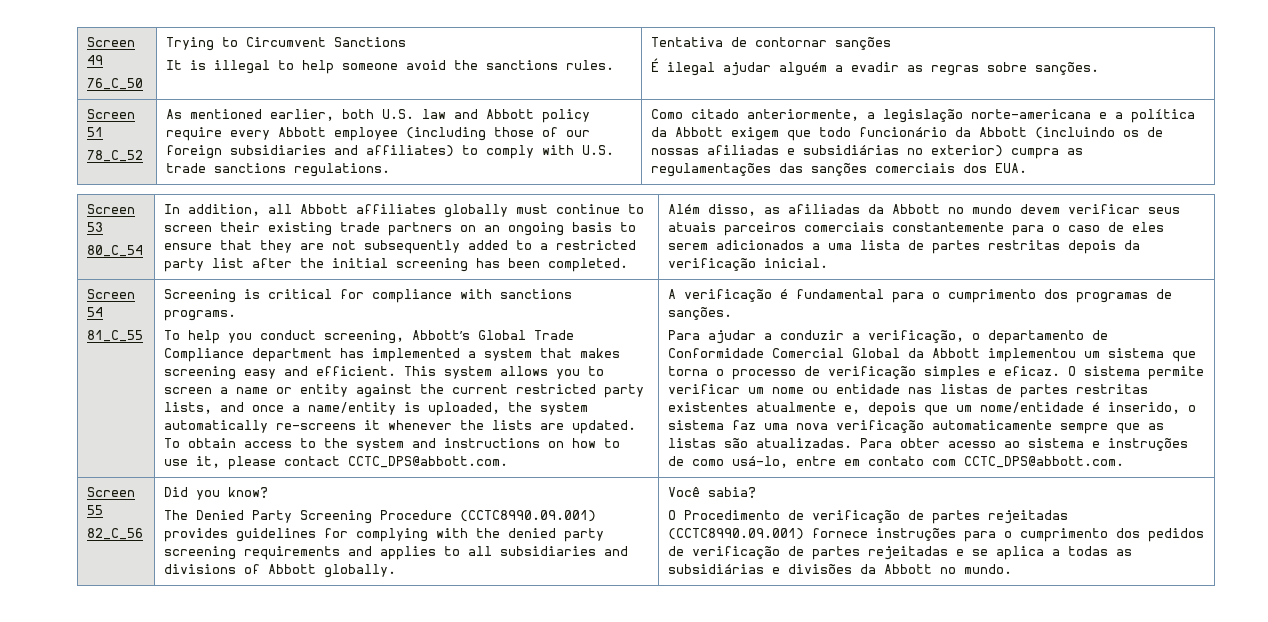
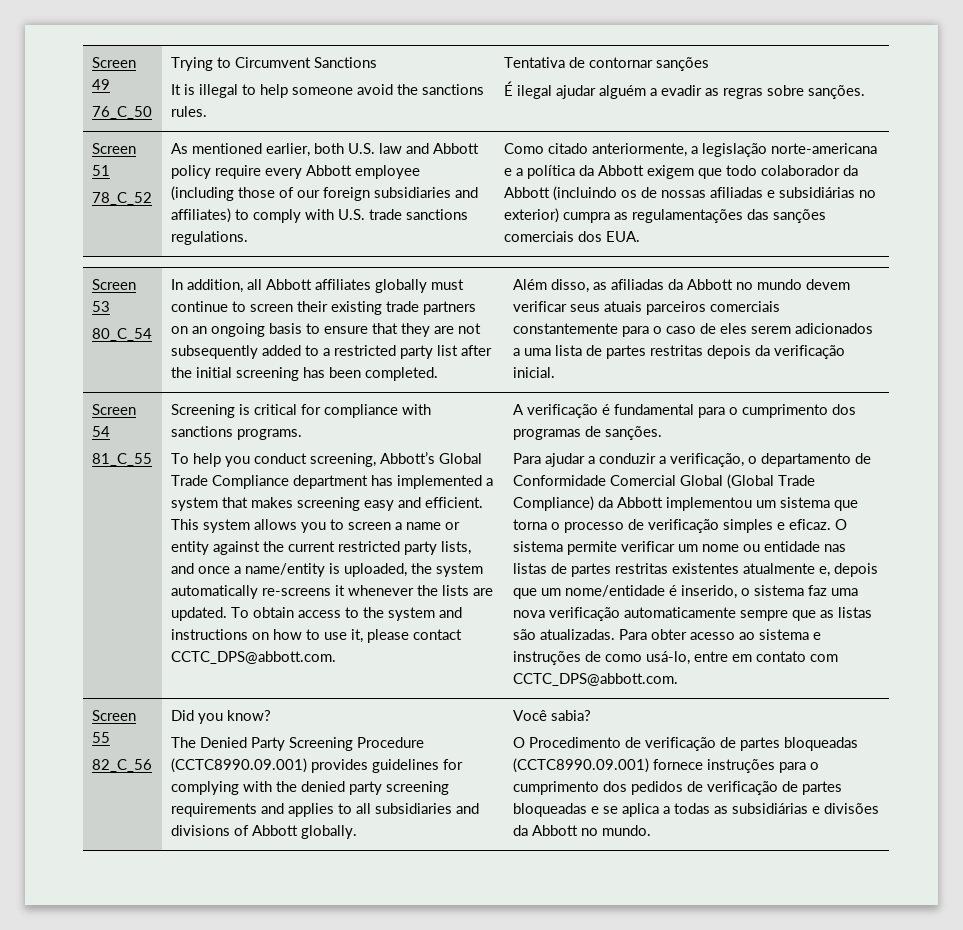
[858,127,947,137] funcionário -> [761,165,841,176] colaborador
(900, 353) none -> [727,474,816,489] [513,496,595,511] (Global Trade Compliance)
[987,510,1068,524] rejeitadas -> [784,737,859,751] bloqueadas
[867,546,948,560] rejeitadas -> [513,803,588,817] bloqueadas

